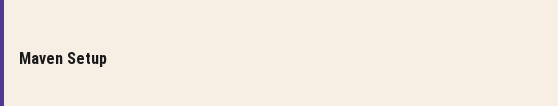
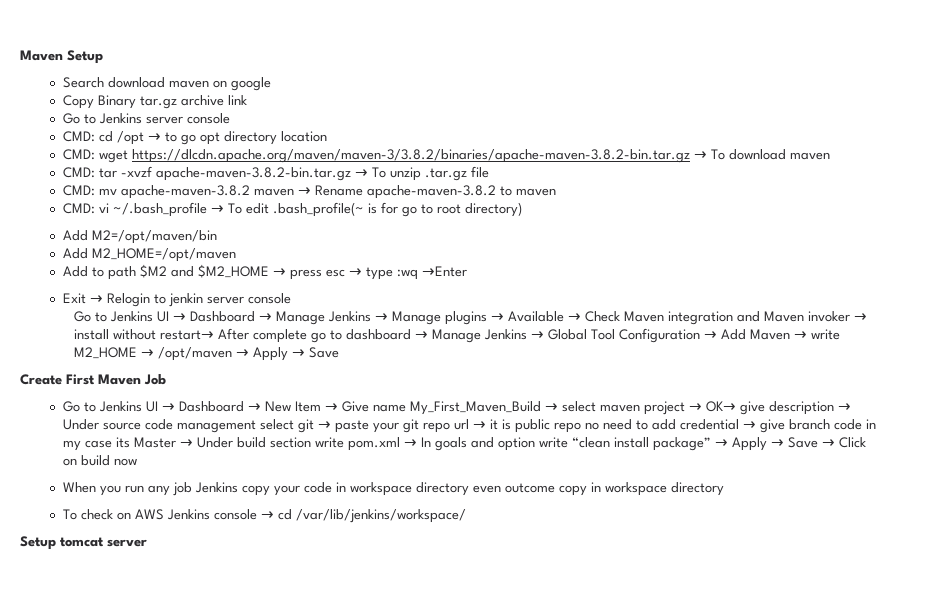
(108, 59) none -> [63,77,272,91] [63,95,248,109] [63,113,231,124] [63,131,328,145] [63,149,831,163] [63,166,490,181] [63,185,557,199] [63,202,523,217] [63,230,218,244] [63,248,237,262] [63,264,468,280] [63,293,292,307] [74,311,868,325] [74,328,841,343] [74,347,340,361] [20,374,166,385] [63,401,852,415] [63,419,877,433] [63,437,867,451] [63,455,138,466] [63,482,725,496] [63,509,467,523] [20,536,147,550] // Search download maven on google // Copy Binary tar.gz archive link // Go to Jenkins server console // CMD: cd /opt → to go opt directory location // CMD: wget https://dlcdn.apache.org/maven/maven-3/3.8.2/binaries/apache-maven-3.8.2-bin.tar.gz → To download maven // CMD: tar -xvzf apache-maven-3.8.2-bin.tar.gz → To unzip .tar.gz file // CMD: mv apache-maven-3.8.2 maven → Rename apache-maven-3.8.2 to maven // CMD: vi ~/.bash_profile → To edit .bash_profile(~ is for go to root directory) // Add M2=/opt/maven/bin // Add M2_HOME=/opt/maven // Add to path $M2 and $M2_HOME → press esc → type :wq →Enter // Exit → Relogin to jenkin server console // Go to Jenkins UI → Dashboard → Manage Jenkins → Manage plugins → Available → Check Maven integration and Maven invoker → install without restart→ After complete go to dashboard → Manage Jenkins → Global Tool Configuration → Add Maven → write M2_HOME → /opt/maven → Apply → Save // Create First Maven Job // Go to Jenkins UI → Dashboard → New Item → Give name My_First_Maven_Build → select maven project → OK→ give description → Under source code management select git → paste your git repo url → it is public repo no need to add credential → give branch code in my case its Master → Under build section write pom.xml → In goals and option write “clean install package” → Apply → Save → Click on build now // When you run any job Jenkins copy your code in workspace directory even outcome copy in workspace directory // To check on AWS Jenkins console → cd /var/lib/jenkins/workspace/ // Setup tomcat server

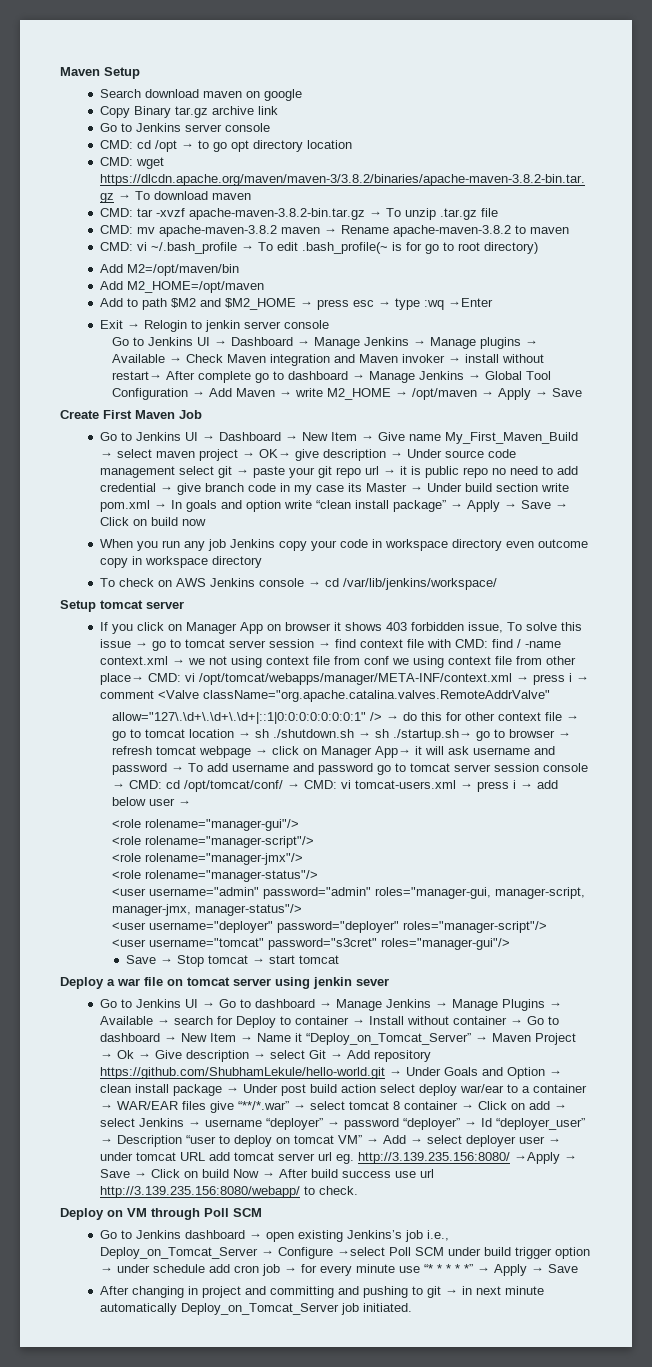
(147, 543) none -> [100,622,583,634] [100,639,562,651] [100,656,577,668] [100,673,590,685] [100,690,551,702] [111,712,579,724] [111,729,571,741] [111,746,555,758] [111,763,588,775] [111,780,558,792] [111,797,191,806] [111,819,299,831] [111,836,314,848] [111,853,303,865] [111,870,318,882] [111,887,585,899] [111,904,302,916] [111,921,547,933] [111,938,510,950] [125,955,339,967] [60,977,389,989] [100,999,563,1011] [100,1016,560,1028] [100,1033,577,1045] [100,1050,432,1062] [100,1067,563,1079] [100,1084,588,1096] [100,1101,568,1113] [100,1118,586,1130] [100,1135,562,1147] [100,1152,578,1164] [100,1169,435,1178] [100,1186,359,1198] [60,1208,262,1220] [100,1230,450,1242] [100,1247,591,1259] [100,1264,579,1276] [100,1286,545,1298] [100,1303,413,1315] // If you click on Manager App on browser it shows 403 forbidden issue, To solve this issue → go to tomcat server session → find context file with CMD: find / -name context.xml → we not using context file from conf we using context file from other place→ CMD: vi /opt/tomcat/webapps/manager/META-INF/context.xml → press i → comment <Valve className="org.apache.catalina.valves.RemoteAddrValve" // allow="127\.\d+\.\d+\.\d+|::1|0:0:0:0:0:0:0:1" /> → do this for other context file → go to tomcat location → sh ./shutdown.sh → sh ./startup.sh→ go to browser → refresh tomcat webpage → click on Manager App→ it will ask username and password → To add username and password go to tomcat server session console → CMD: cd /opt/tomcat/conf/ → CMD: vi tomcat-users.xml → press i → add below user → // <role rolename="manager-gui"/> // <role rolename="manager-script"/> // <role rolename="manager-jmx"/> // <role rolename="manager-status"/> // <user username="admin" password="admin" roles="manager-gui, manager-script, manager-jmx, manager-status"/> // <user username="deployer" password="deployer" roles="manager-script"/> // <user username="tomcat" password="s3cret" roles="manager-gui"/> // Save → Stop tomcat → start tomcat // Deploy a war file on tomcat server using jenkin sever // Go to Jenkins UI → Go to dashboard → Manage Jenkins → Manage Plugins → Available → search for Deploy to container → Install without container → Go to dashboard → New Item → Name it “Deploy_on_Tomcat_Server” → Maven Project → Ok → Give description → select Git → Add repository https://github.com/ShubhamLekule/hello-world.git → Under Goals and Option → clean install package → Under post build action select deploy war/ear to a container → WAR/EAR files give “**/*.war” → select tomcat 8 container → Click on add → select Jenkins → username “deployer” → password “deployer” → Id “deployer_user” → Description “user to deploy on tomcat VM” → Add → select deployer user → under tomcat URL add tomcat server url eg. http://3.139.235.156:8080/ →Apply → Save → Click on build Now → After build success use url http://3.139.235.156:8080/webapp/ to check. // Deploy on VM through Poll SCM // Go to Jenkins dashboard → open existing Jenkins’s job i.e., Deploy_on_Tomcat_Server → Configure →select Poll SCM under build trigger option → under schedule add cron job → for every minute use “* * * * *” → Apply → Save // After changing in project and committing and pushing to git → in next minute automatically Deploy_on_Tomcat_Server job initiated.

